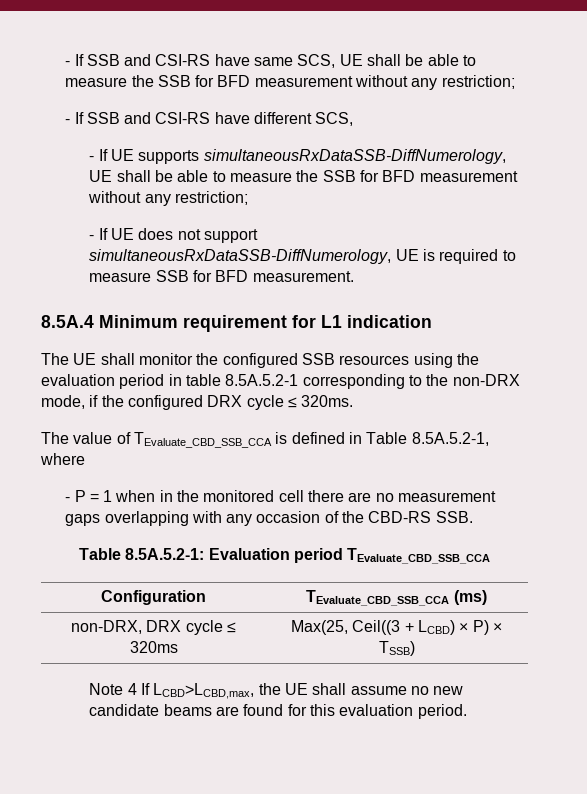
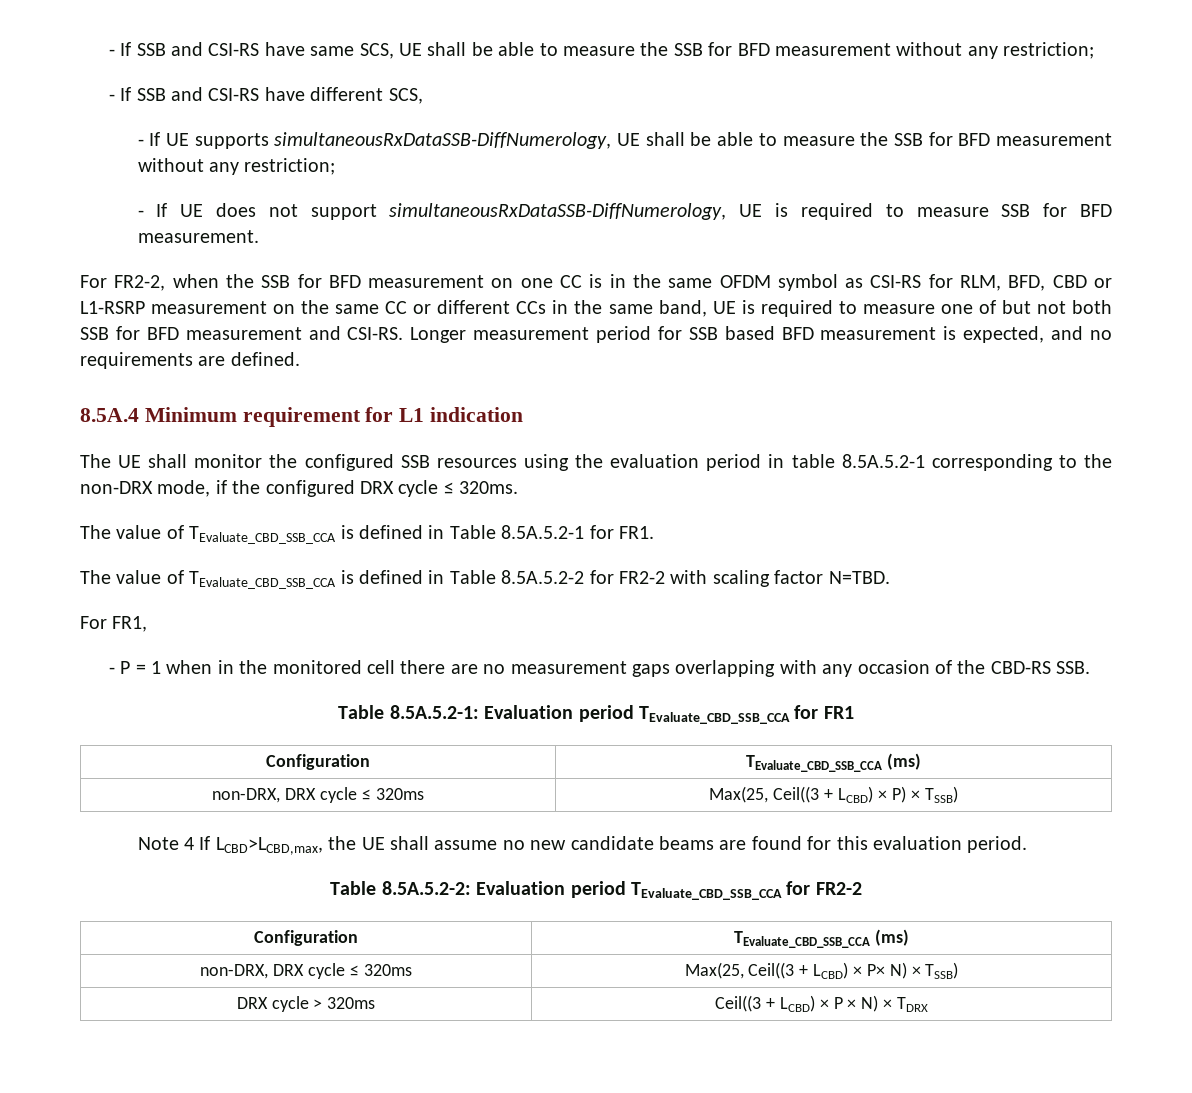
(354, 276) none -> [80,274,1113,291] [80,300,1112,317] [80,326,1112,343] [80,352,300,369] // For FR2-2, when the SSB for BFD measurement on one CC is in the same OFDM symbol as CSI-RS for RLM, BFD, CBD or L1-RSRP measurement on the same CC or different CCs in the same band, UE is required to measure one of but not both SSB for BFD measurement and CSI-RS. Longer measurement period for SSB based BFD measurement is expected, and no requirements are defined.
[411,432,489,446] [40,453,85,465] 8.5A.5.2-1, where -> [501,525,654,539] [80,570,890,589] [80,616,148,632] 8.5A.5.2-1 for FR1. // The value of TEvaluate_CBD_SSB_CCA is defined in Table 8.5A.5.2-2 for FR2-2 with scaling factor N=TBD. // For FR1,
(491, 556) none -> [794,705,854,719] for FR1
(467, 711) none -> [330,881,862,900] [254,930,358,946] [734,929,909,948] [200,963,412,979] [684,962,959,979] [236,996,376,1012] [715,995,928,1012] // Table 8.5A.5.2-2: Evaluation period TEvaluate_CBD_SSB_CCA for FR2-2 // Configuration | TEvaluate_CBD_SSB_CCA (ms) // non-DRX, DRX cycle ≤ 320ms | Max(25, Ceil((3 + LCBD) × P× N) × TSSB) // DRX cycle > 320ms | Ceil((3 + LCBD) × P × N) × TDRX

